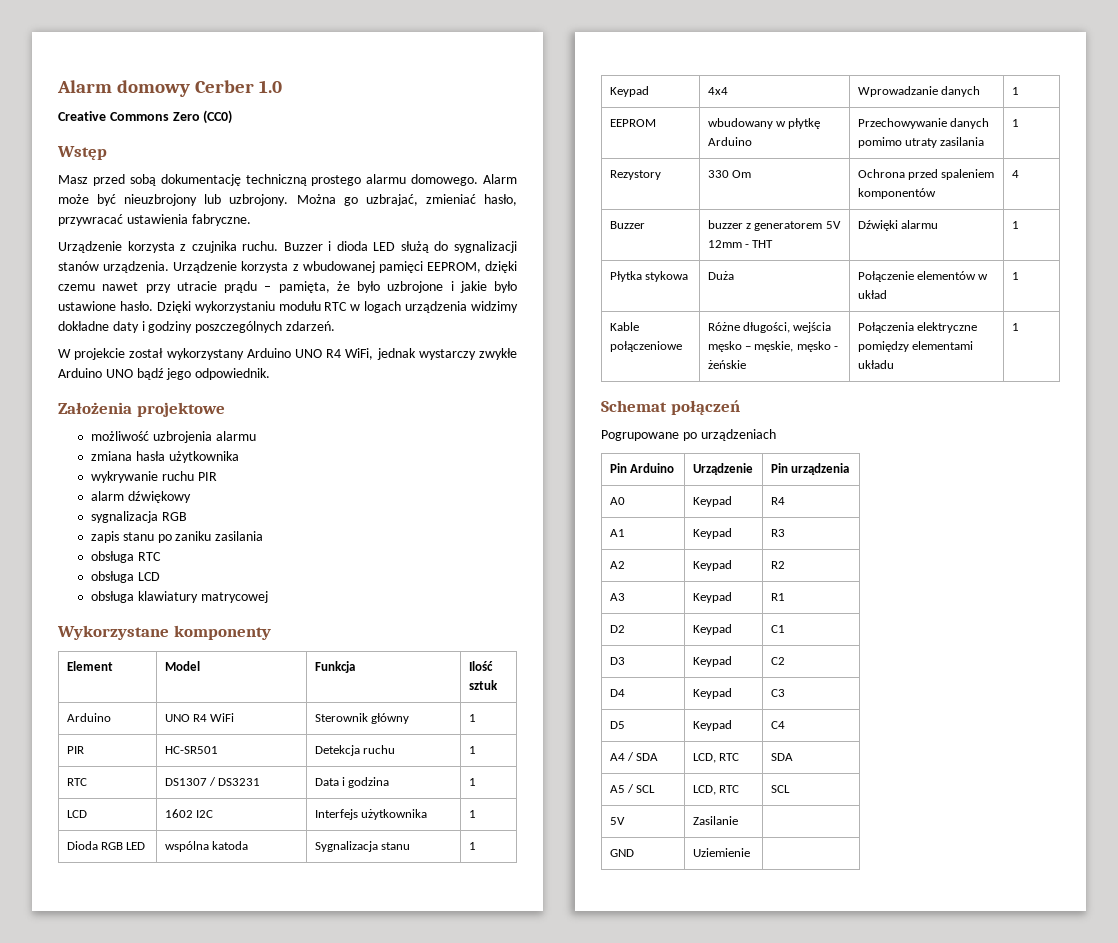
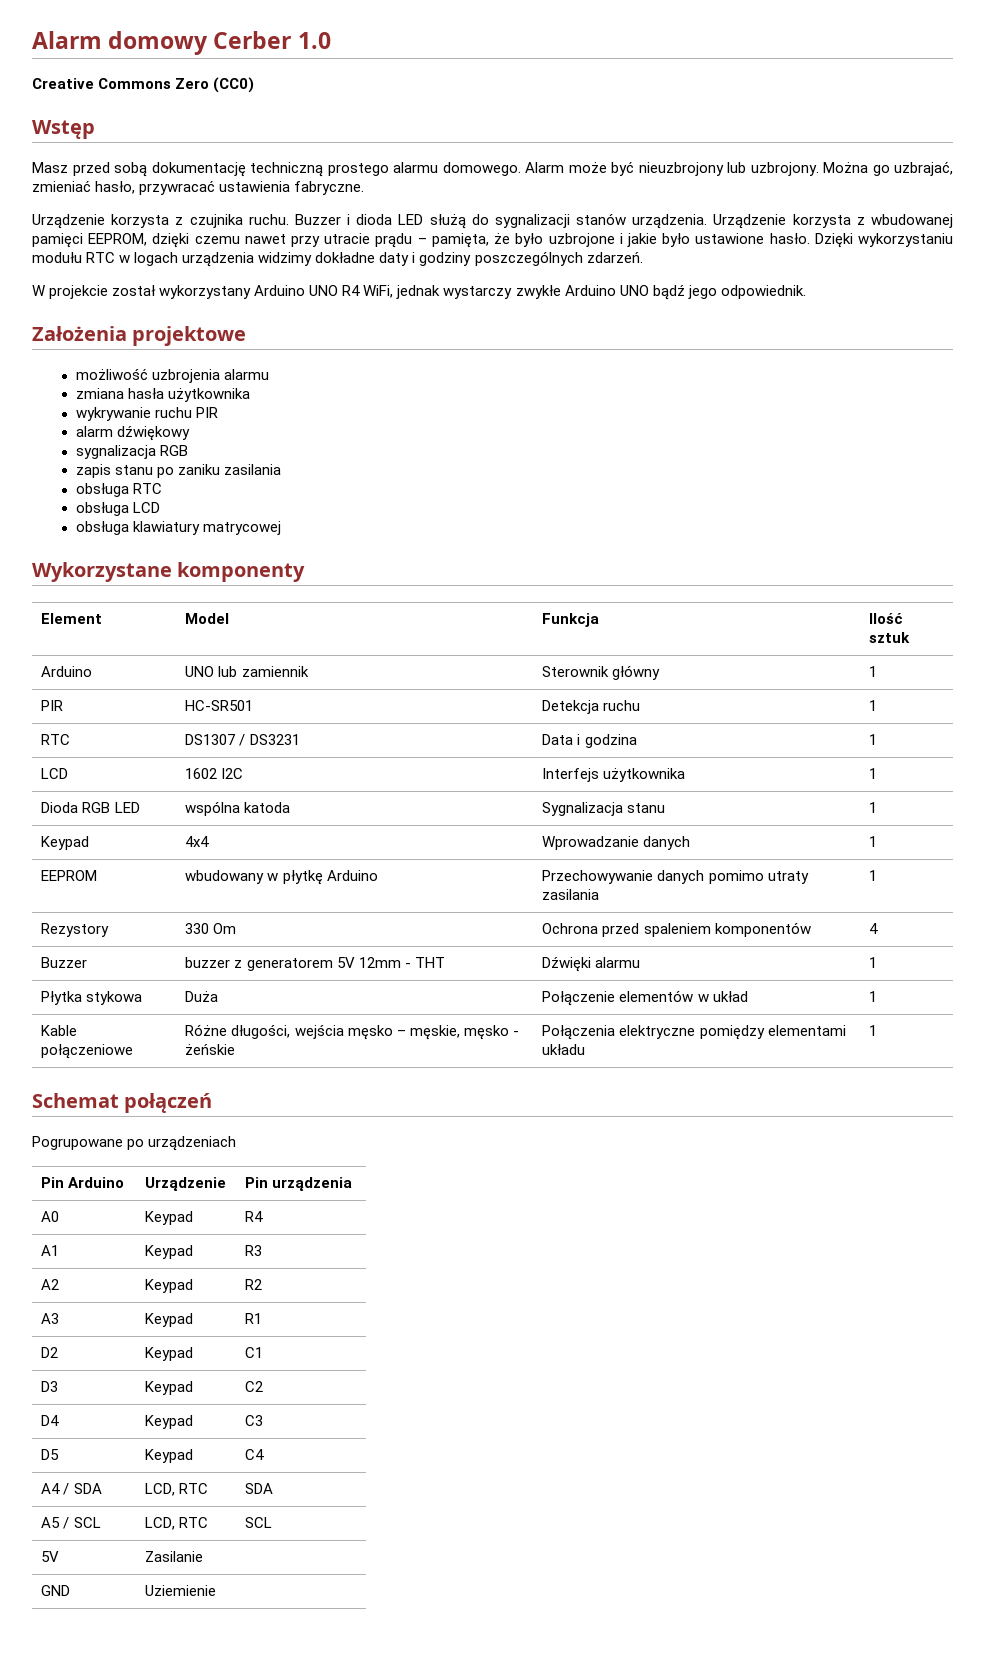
[192,713,235,722] R4 WiFi -> [218,666,309,677] lub zamiennik

